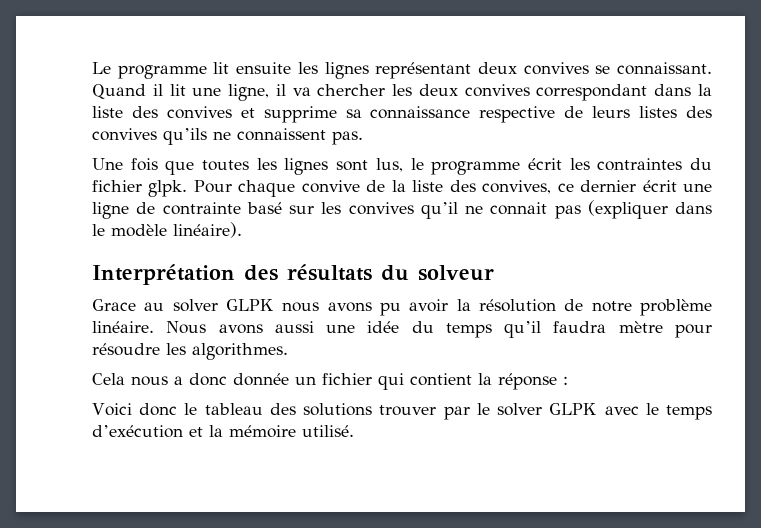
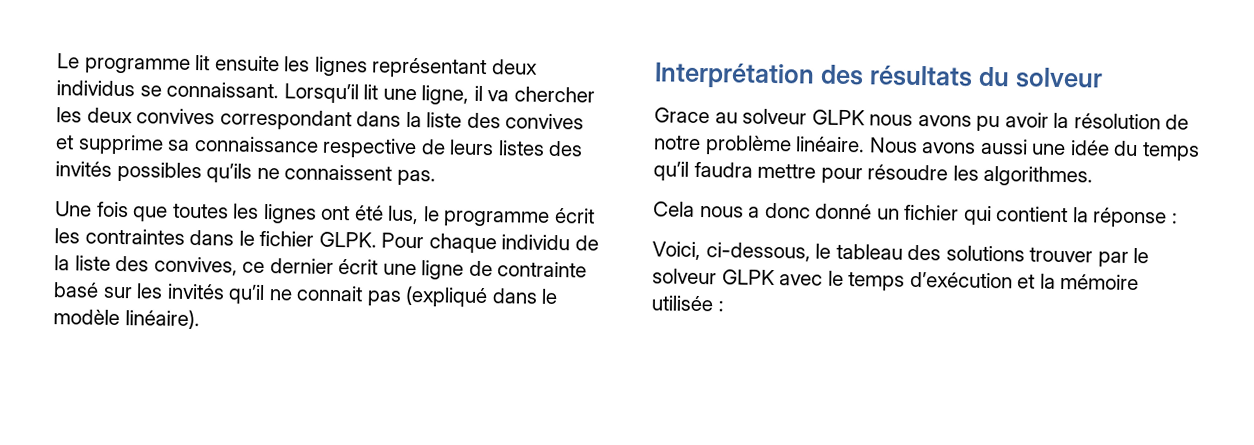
[523,62,589,75] convives -> [56,80,135,97] individus
[92,84,163,99] Quand il -> [283,83,359,104] Lorsqu’il
[92,128,157,141] convives -> [55,161,202,183] invités possibles
[336,160,369,171] sont -> [321,205,384,221] ont été
[689,158,712,170] [92,180,188,197] du fichier glpk. -> [189,229,377,248] dans le fichier GLPK.
[301,180,360,193] convive -> [501,234,571,251] individu
[348,202,414,215] convives -> [166,283,225,300] invités
[587,200,668,219] (expliquer -> [405,285,489,308] (expliqué
[172,299,218,312] solver -> [742,108,808,125] solveur
[618,321,663,333] mètre -> [757,163,817,179] mettre
[233,373,289,386] donnée -> [815,203,873,220] donné
[92,403,178,416] Voici donc -> [652,241,811,262] Voici, ci-dessous,
[497,403,543,416] solver -> [652,268,717,285] solveur
[302,425,354,437] utilisé. -> [651,295,724,312] utilisée :

